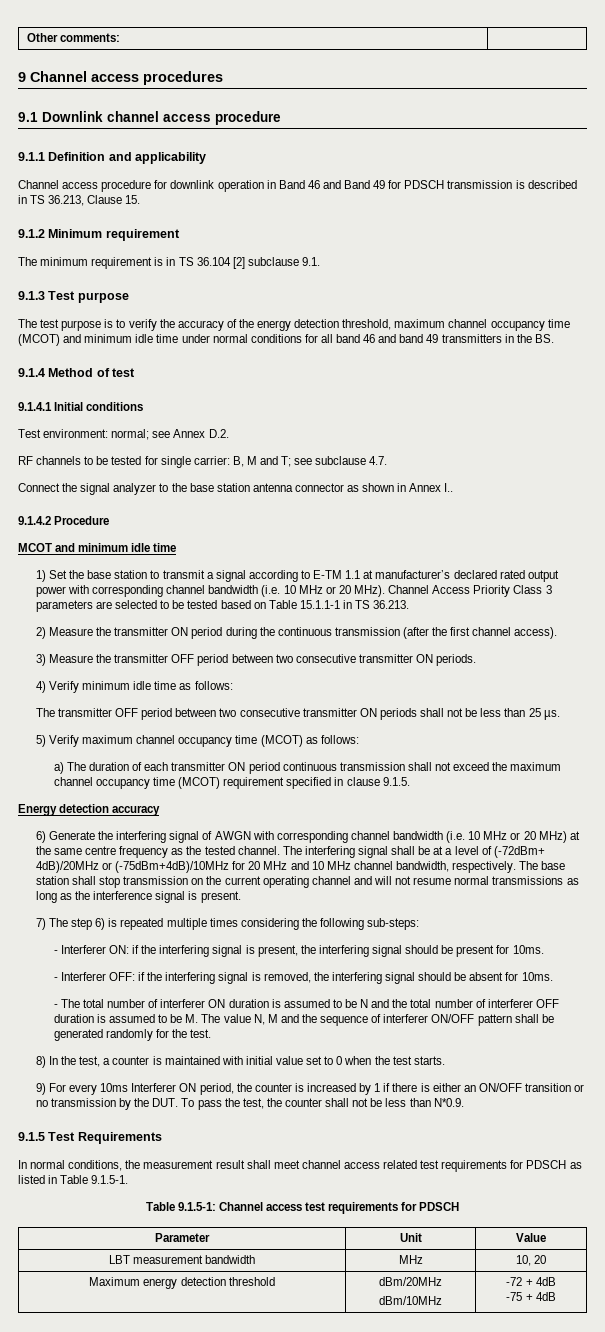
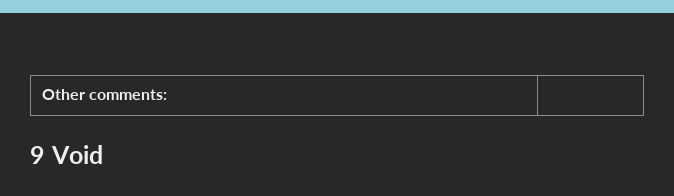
[30,71,223,85] [18,111,281,125] [18,152,207,164] [18,180,577,192] [18,195,141,206] [18,229,180,241] [18,257,320,269] [18,291,129,303] [18,319,570,331] [18,334,554,346] [18,368,136,377] [18,402,144,411] [18,429,229,440] [18,456,388,468] [18,483,454,495] [18,516,110,525] [18,543,177,552] [35,570,559,582] [35,585,552,597] [35,600,410,612] [35,627,558,639] [35,654,477,666] [35,681,233,693] [35,708,560,720] [35,735,359,747] [53,762,562,774] [53,777,410,789] [18,804,161,816] [35,831,580,843] [35,846,545,858] [35,861,566,873] [35,876,579,888] [35,891,241,903] [35,918,420,930] [53,945,544,957] [53,972,553,984] [53,999,559,1008] [53,1014,554,1026] [53,1029,212,1041] [35,1056,445,1068] [35,1083,585,1095] [35,1098,464,1110] [18,1132,162,1144] [18,1160,582,1172] [18,1175,129,1184] [145,1202,460,1214] [155,1233,210,1242] [399,1233,422,1242] [516,1233,546,1242] [108,1255,256,1264] [398,1255,423,1264] [515,1255,547,1266] [89,1277,275,1289] [379,1277,442,1286] [379,1296,442,1305] [506,1277,556,1286] [506,1292,556,1301] Channel access procedures // 9.1 Downlink channel access procedure // 9.1.1 Definition and applicability // Channel access procedure for downlink operation in Band 46 and Band 49 for PDSCH transmission is described in TS 36.213, Clause 15. // 9.1.2 Minimum requirement // The minimum requirement is in TS 36.104 [2] subclause 9.1. // 9.1.3 Test purpose // The test purpose is to verify the accuracy of the energy detection threshold, maximum channel occupancy time (MCOT) and minimum idle time under normal conditions for all band 46 and band 49 transmitters in the BS. // 9.1.4 Method of test // 9.1.4.1 Initial conditions // Test environment: normal; see Annex D.2. // RF channels to be tested for single carrier: B, M and T; see subclause 4.7. // Connect the signal analyzer to the base station antenna connector as shown in Annex I.. // 9.1.4.2 Procedure // MCOT and minimum idle time // 1) Set the base station to transmit a signal according to E-TM 1.1 at manufacturer’s declared rated output power with corresponding channel bandwidth (i.e. 10 MHz or 20 MHz). Channel Access Priority Class 3 parameters are selected to be tested based on Table 15.1.1-1 in TS 36.213. // 2) Measure the transmitter ON period during the continuous transmission (after the first channel access). // 3) Measure the transmitter OFF period between two consecutive transmitter ON periods. // 4) Verify minimum idle time as follows: // The transmitter OFF period between two consecutive transmitter ON periods shall not be less than 25 µs. // 5) Verify maximum channel occupancy time (MCOT) as follows: // a) The duration of each transmitter ON period continuous transmission shall not exceed the maximum channel occupancy time (MCOT) requirement specified in clause 9.1.5. // Energy detection accuracy // 6) Generate the interfering signal of AWGN with corresponding channel bandwidth (i.e. 10 MHz or 20 MHz) at the same centre frequency as the tested channel. The interfering signal shall be at a level of (-72dBm+ 4dB)/20MHz or (-75dBm+4dB)/10MHz for 20 MHz and 10 MHz channel bandwidth, respectively. The base station shall stop transmission on the current operating channel and will not resume normal transmissions as long as the interference signal is present. // 7) The step 6) is repeated multiple times considering the following sub-steps: // - Interferer ON: if the interfering signal is present, the interfering signal should be present for 10ms. // - Interferer OFF: if the interfering signal is removed, the interfering signal should be absent for 10ms. // - The total number of interferer ON duration is assumed to be N and the total number of interferer OFF duration is assumed to be M. The value N, M and the sequence of interferer ON/OFF pattern shall be generated randomly for the test. // 8) In the test, a counter is maintained with initial value set to 0 when the test starts. // 9) For every 10ms Interferer ON period, the counter is increased by 1 if there is either an ON/OFF transition or no transmission by the DUT. To pass the test, the counter shall not be less than N*0.9. // 9.1.5 Test Requirements // In normal conditions, the measurement result shall meet channel access related test requirements for PDSCH as listed in Table 9.1.5-1. // Table 9.1.5-1: Channel access test requirements for PDSCH // Parameter | Unit | Value // LBT measurement bandwidth | MHz | 10, 20 // Maximum energy detection threshold | dBm/20MHz // dBm/10MHz | -72 + 4dB // -75 + 4dB -> [50,145,103,164] Void

